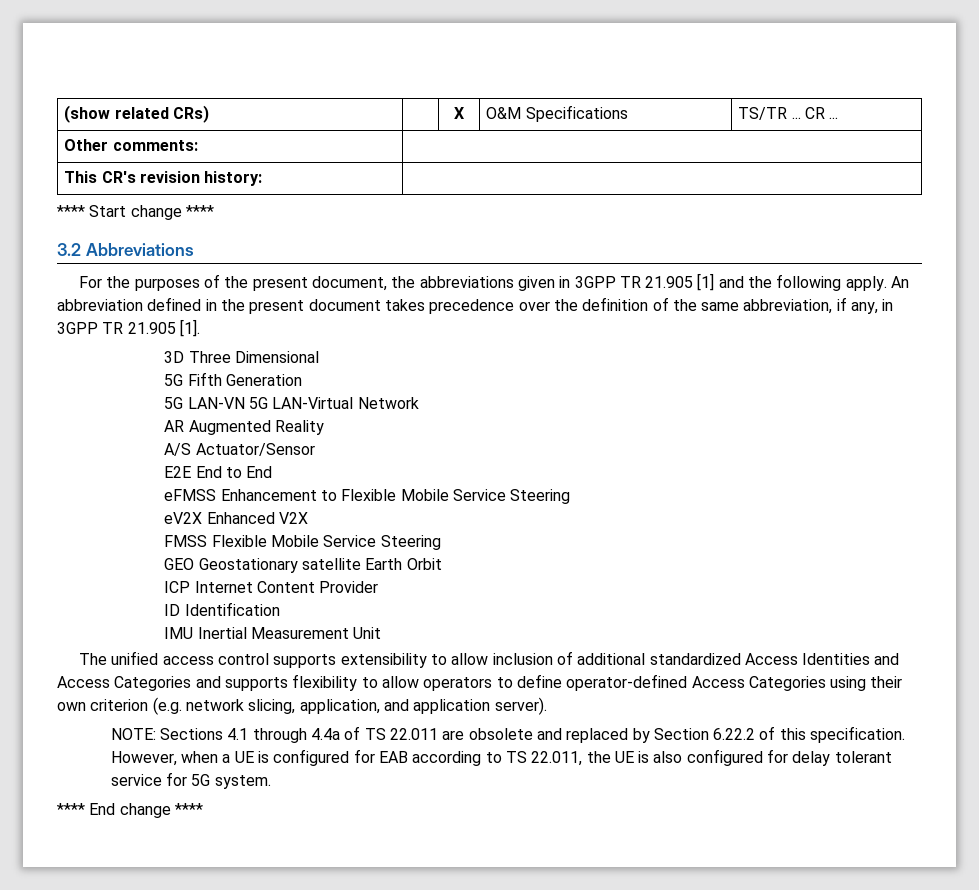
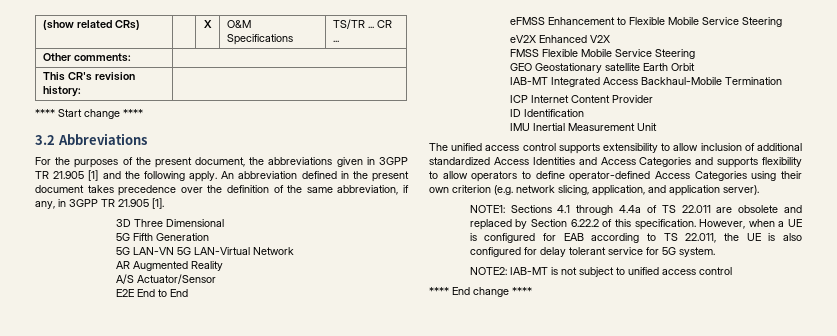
(442, 564) none -> [510,77,783,87] // IAB-MT Integrated Access Backhaul-Mobile Termination
[110,728,156,740] NOTE: -> [469,205,505,213] NOTE1:
(271, 782) none -> [469,267,732,277] // NOTE2: IAB-MT is not subject to unified access control

